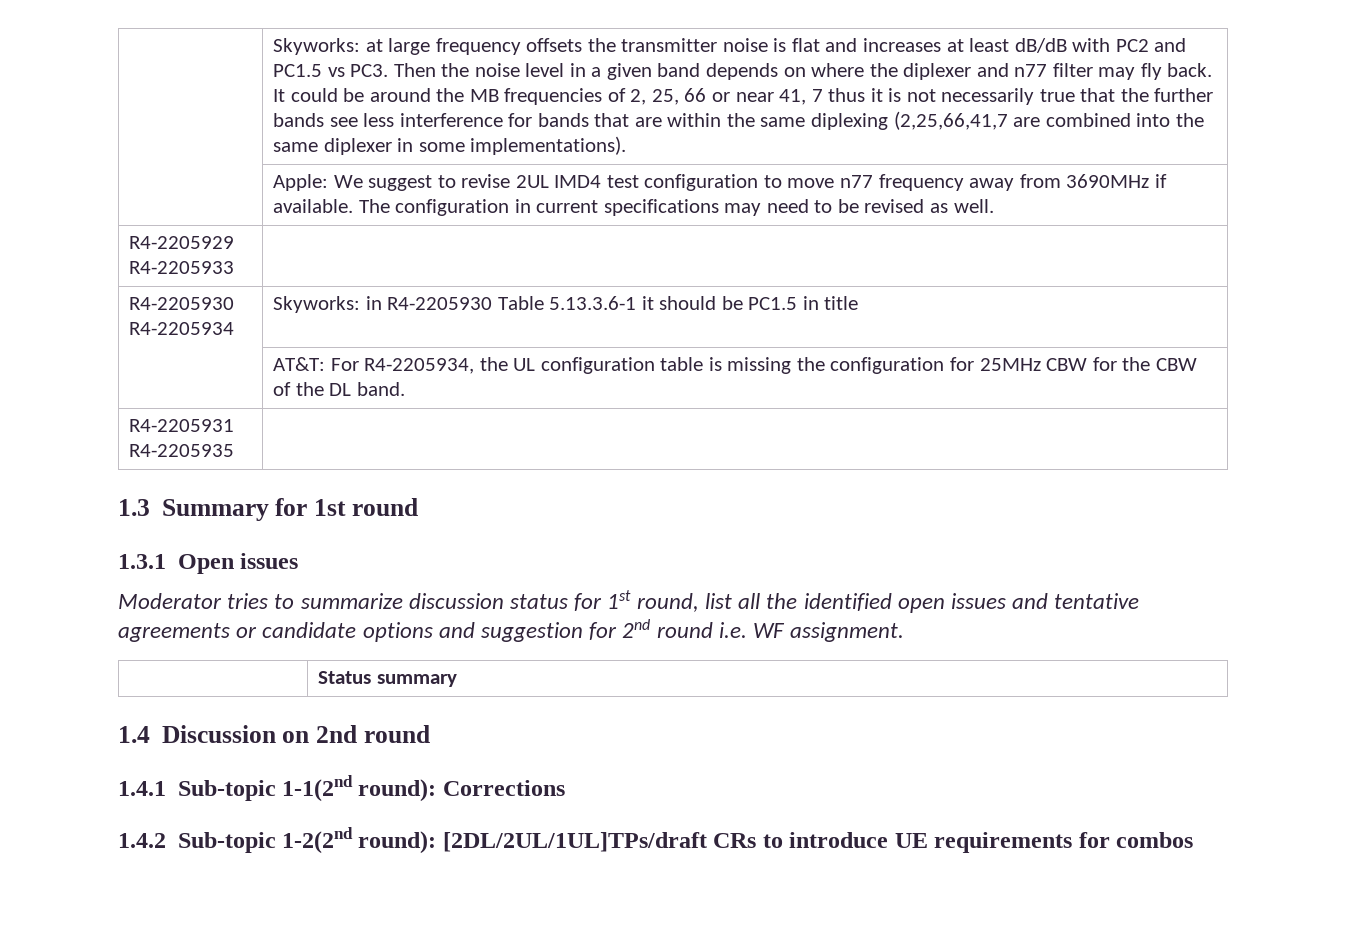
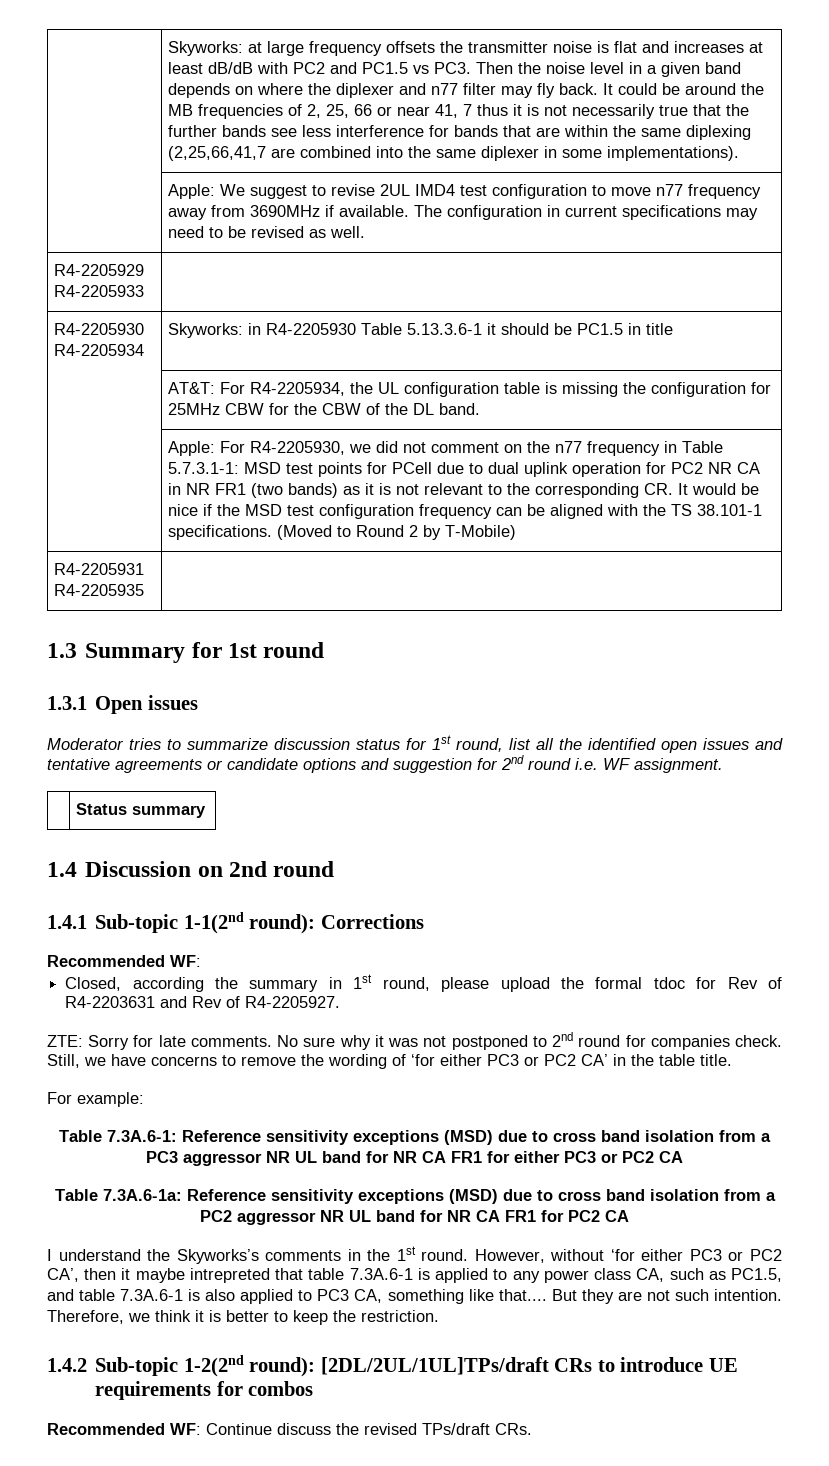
(405, 389) none -> [168,441,724,456] [168,462,761,477] [168,483,760,498] [168,504,763,519] [168,525,517,540] // | Apple: For R4-2205930, we did not comment on the n77 frequency in Table 5.7.3.1-1: MSD test points for PCell due to dual uplink operation for PC2 NR CA in NR FR1 (two bands) as it is not relevant to the corresponding CR. It would be nice if the MSD test configuration frequency can be aligned with the TS 38.101-1 specifications. (Moved to Round 2 by T-Mobile)
(565, 788) none -> [47,955,201,967] [65,974,783,992] [65,996,341,1008] [47,1032,783,1050] [47,1054,732,1069] [47,1092,144,1107] [59,1130,771,1145] [146,1151,683,1166] [54,1189,776,1204] [200,1210,629,1225] [47,1246,782,1264] [47,1268,783,1283] [47,1289,782,1304] [47,1310,439,1325] // Recommended WF: // Closed, according the summary in 1st round, please upload the formal tdoc for Rev of R4-2203631 and Rev of R4-2205927. // ZTE: Sorry for late comments. No sure why it was not postponed to 2nd round for companies check. Still, we have concerns to remove the wording of ‘for either PC3 or PC2 CA’ in the table title. // For example: // Table 7.3A.6-1: Reference sensitivity exceptions (MSD) due to cross band isolation from a PC3 aggressor NR UL band for NR CA FR1 for either PC3 or PC2 CA // Table 7.3A.6-1a: Reference sensitivity exceptions (MSD) due to cross band isolation from a PC2 aggressor NR UL band for NR CA FR1 for PC2 CA // I understand the Skyworks’s comments in the 1st round. However, without ‘for either PC3 or PC2 CA’, then it maybe intrepreted that table 7.3A.6-1 is applied to any power class CA, such as PC1.5, and table 7.3A.6-1 is also applied to PC3 CA, something like that.... But they are not such intention. Therefore, we think it is better to keep the restriction.
(1194, 840) none -> [47,1423,532,1435] // Recommended WF: Continue discuss the revised TPs/draft CRs.

